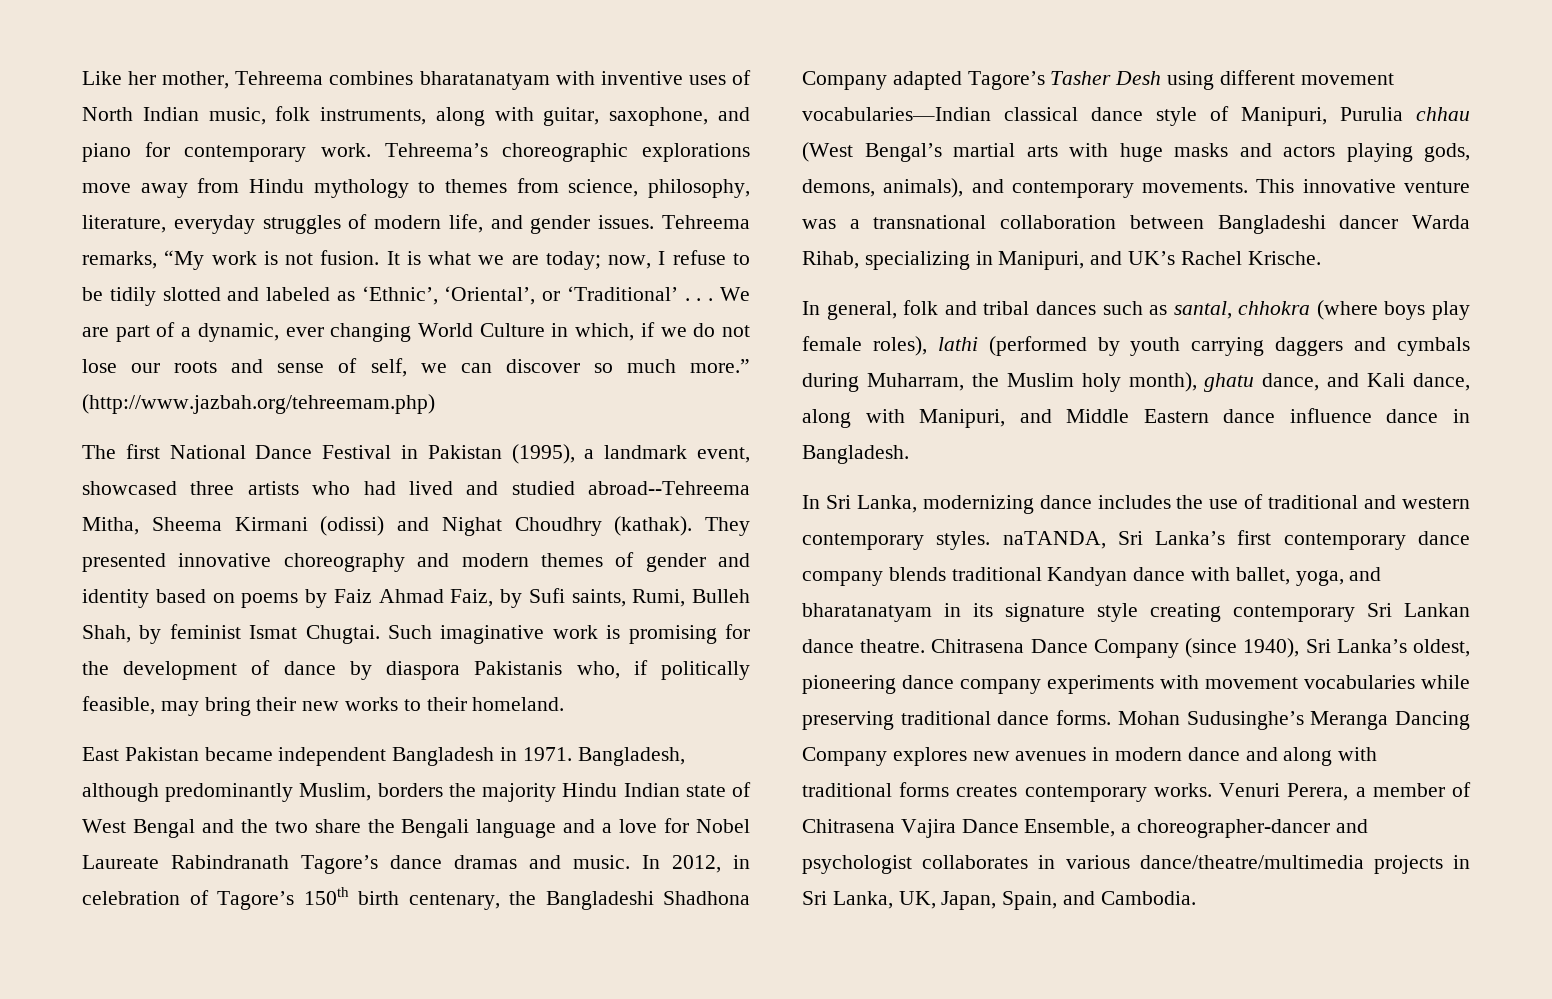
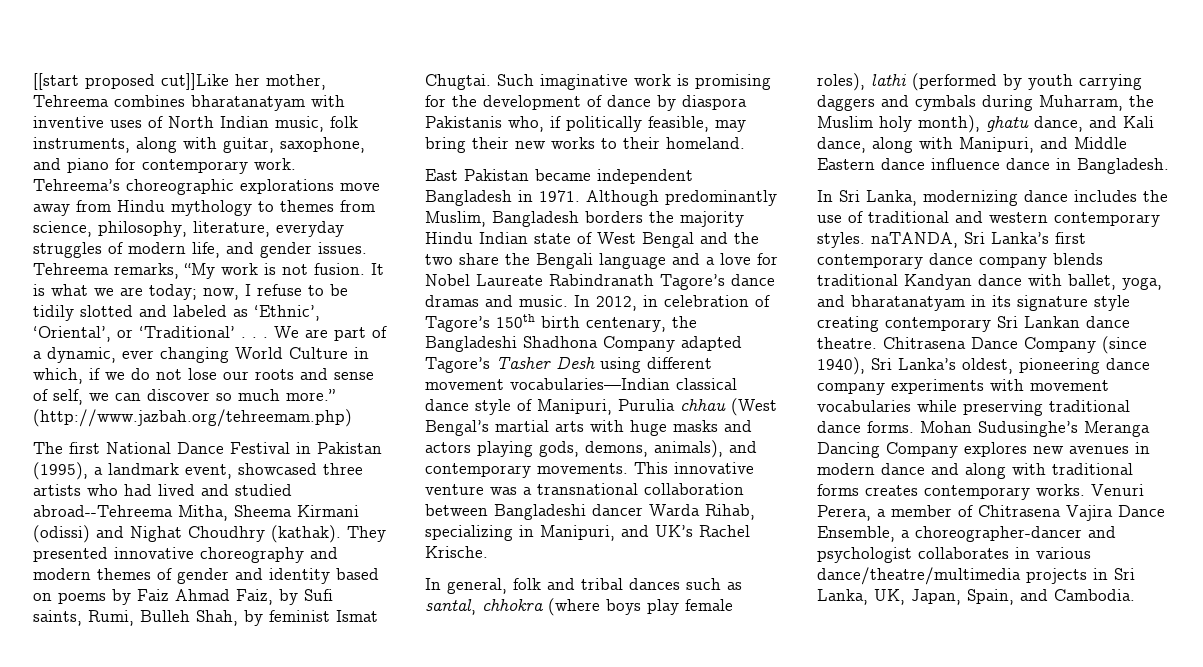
[82,71,122,85] Like -> [33,73,229,90] [[start proposed cut]]Like
[577,747,685,766] [82,783,159,802] Bangladesh, although -> [586,190,659,206] Although
(372, 792) none -> [492,211,579,227] Bangladesh

